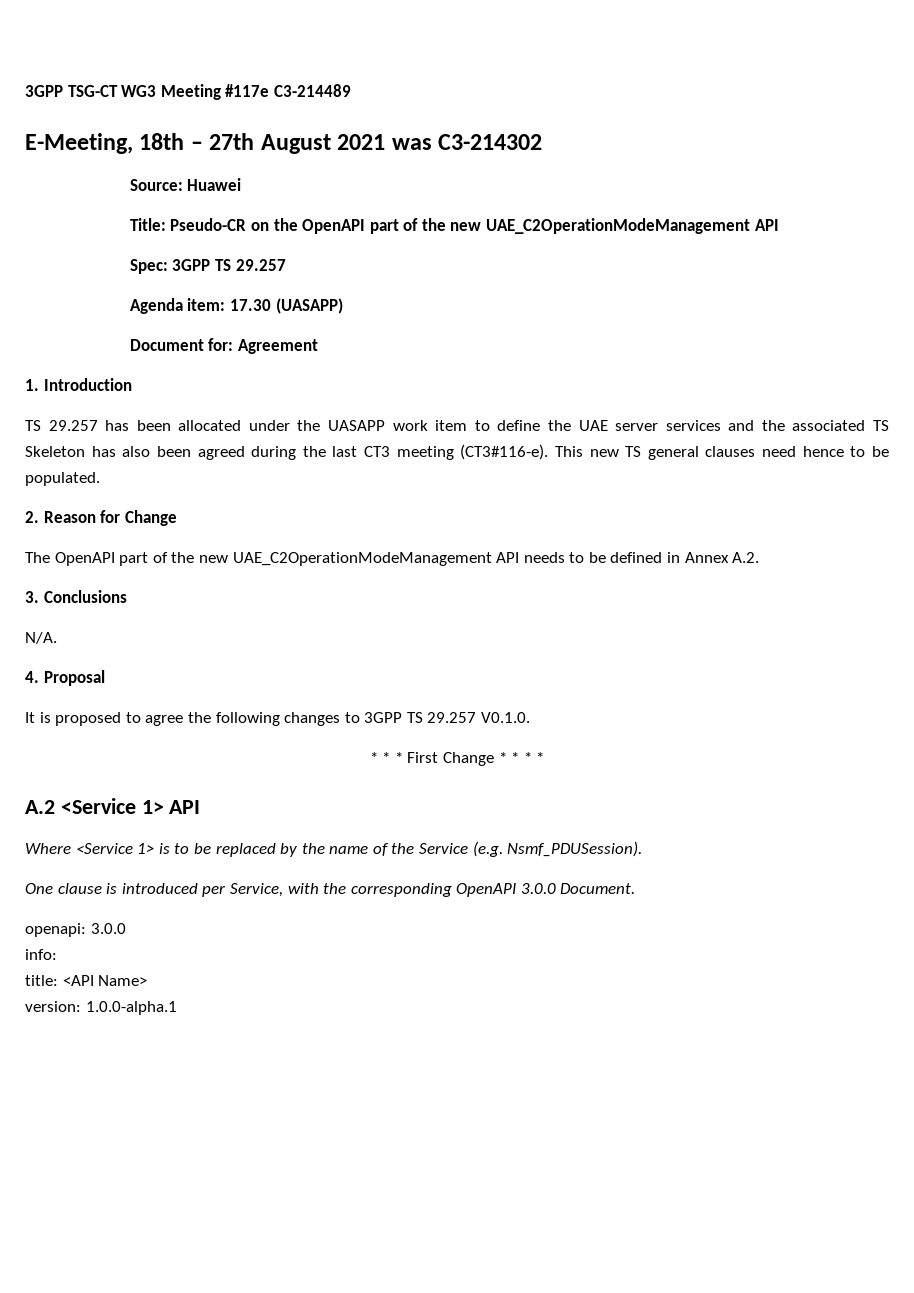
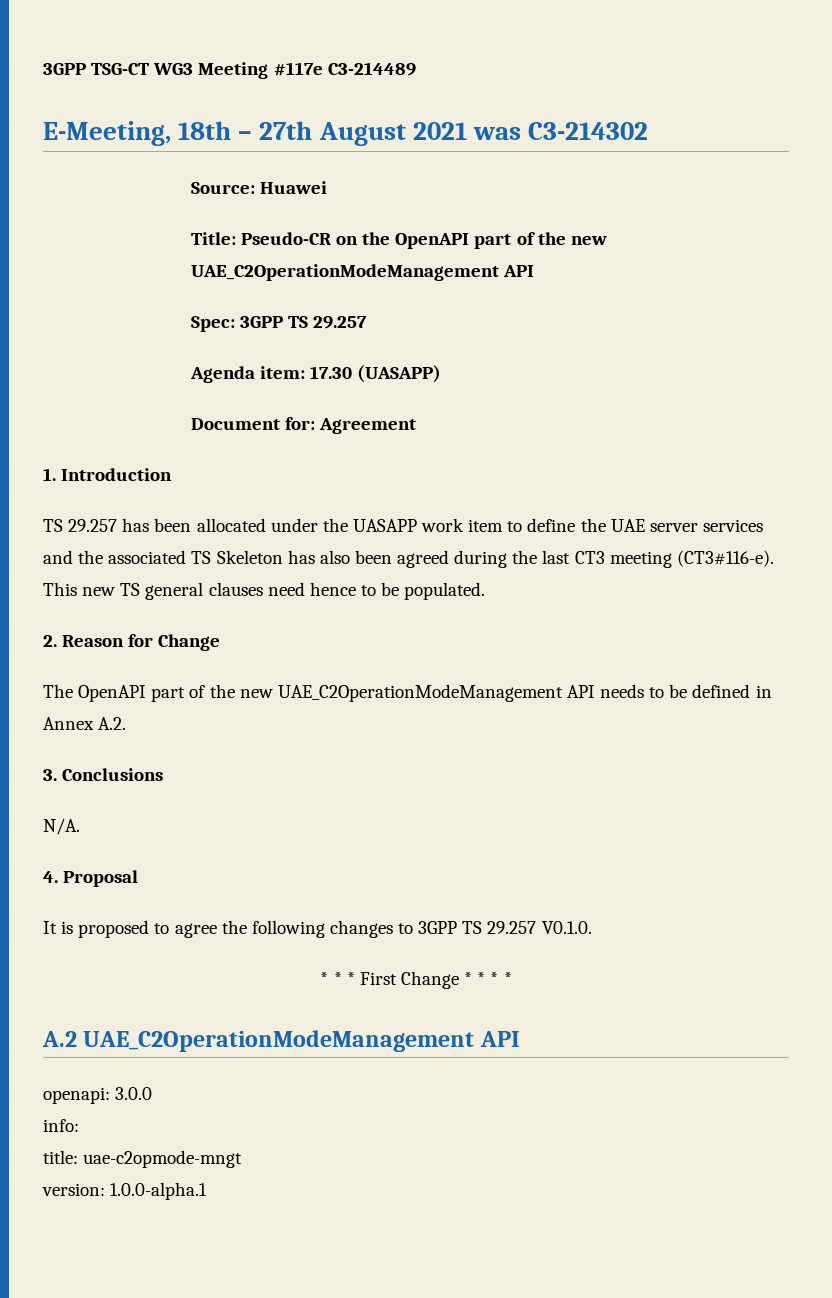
[60,798,201,814] [25,841,643,857] [25,883,636,897] <Service 1> API // Where <Service 1> is to be replaced by the name of the Service (e.g. Nsmf_PDUSession). // One clause is introduced per Service, with the corresponding OpenAPI 3.0.0 Document. -> [83,1030,520,1052] UAE_C2OperationModeManagement API
[62,975,148,986] <API Name> -> [83,1150,243,1168] uae-c2opmode-mngt

